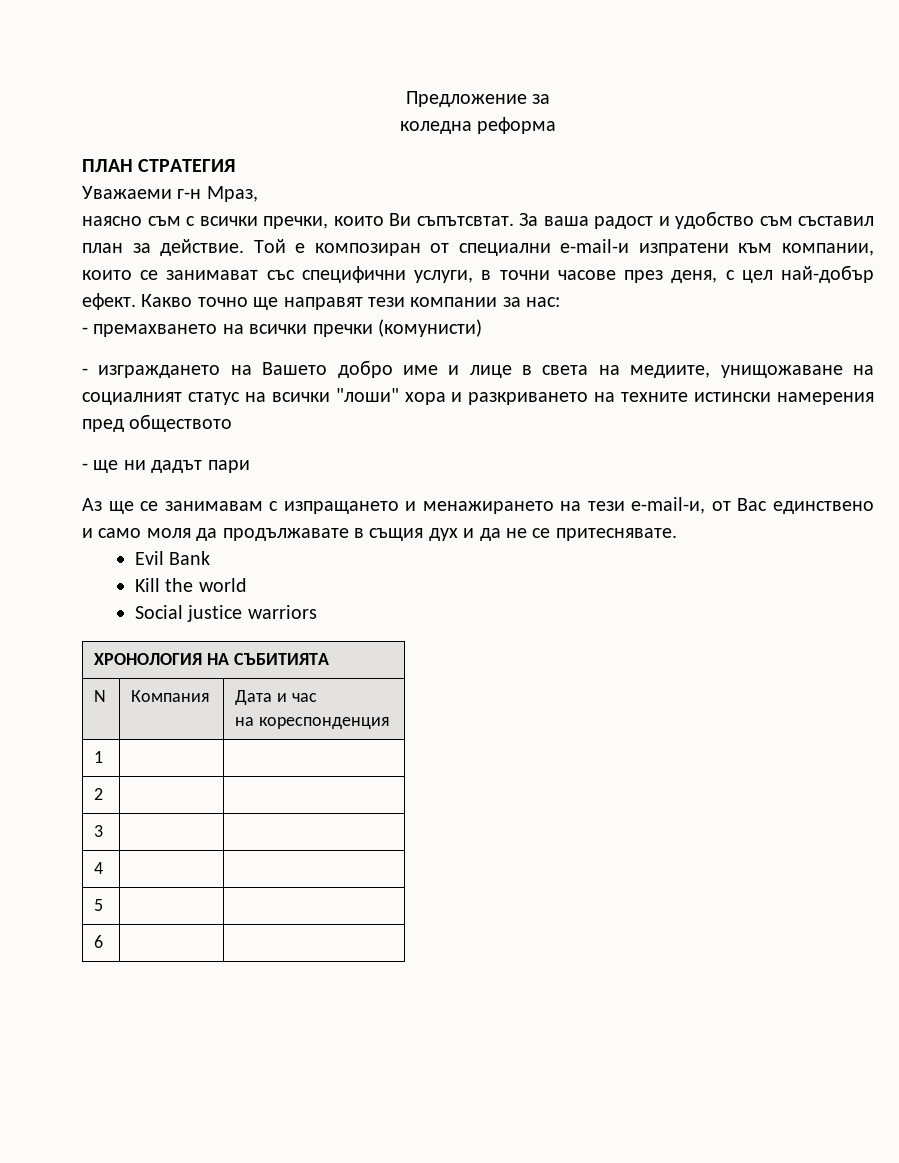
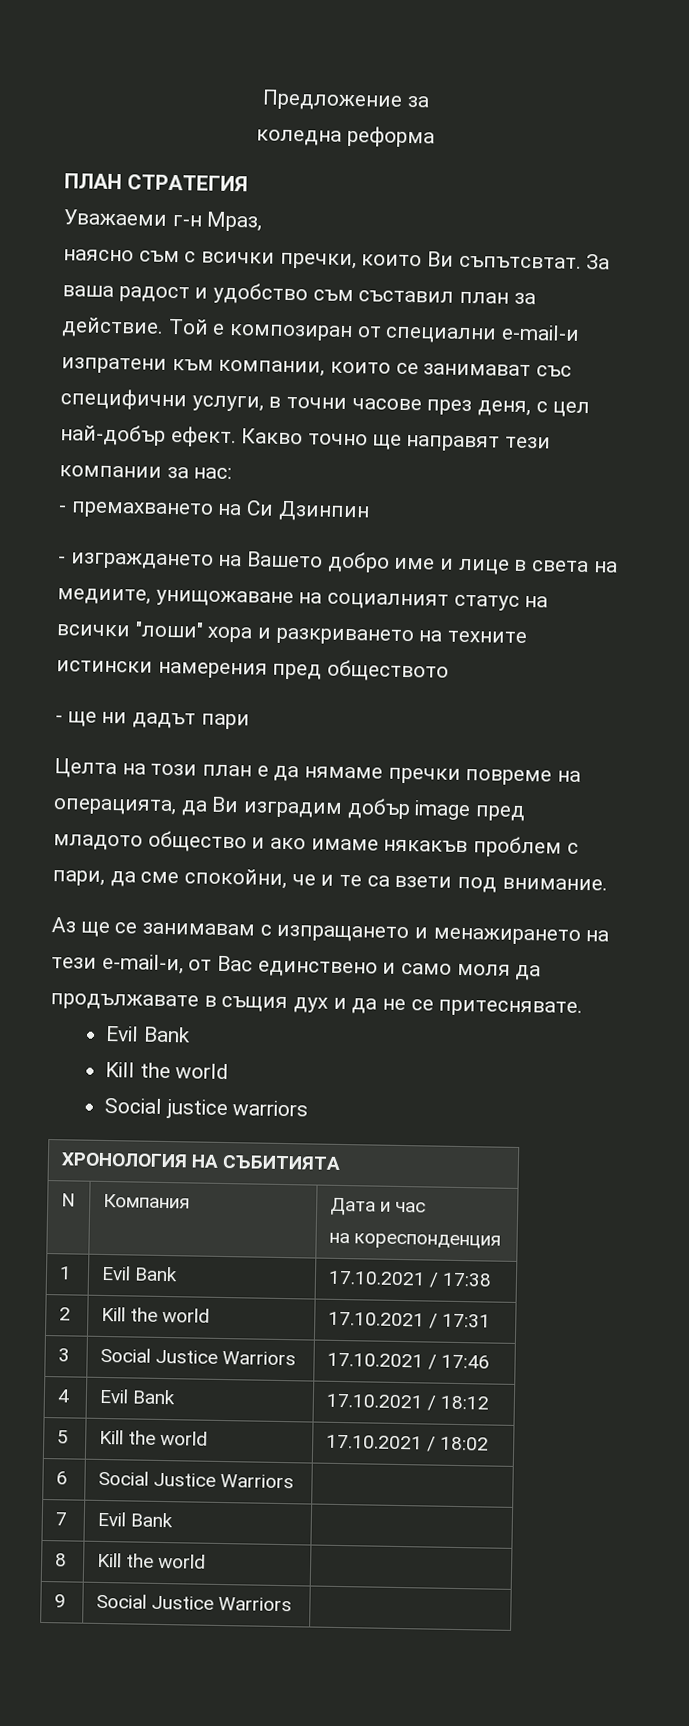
[249,319,482,337] всички пречки (комунисти) -> [246,500,370,522] Си Дзинпин
(250, 466) none -> [54,758,582,786] [53,796,526,822] [53,830,579,858] [52,868,608,893] // Целта на този план е да нямаме пречки повреме на операцията, да Ви изградим добър image пред младото общество и ако имаме някакъв проблем с пари, да сме спокойни, че и те са взети под внимание.
[94,788,104,800] [94,825,104,837] [94,862,104,874] [94,899,104,911] [94,935,104,948] | // 2 | | // 3 | | // 4 | | // 5 | | // 6 | -> [100,1265,178,1282] [327,1270,493,1288] [58,1307,71,1321] [100,1306,211,1323] [327,1311,492,1329] [57,1348,70,1362] [99,1347,297,1366] [326,1352,491,1370] [56,1389,70,1403] [98,1388,176,1405] [325,1393,490,1411] [56,1430,69,1444] [98,1429,209,1446] [325,1434,490,1452] [55,1471,68,1485] [97,1470,295,1489] [54,1512,67,1526] [96,1511,173,1528] [54,1553,67,1567] [96,1552,207,1569] [53,1594,66,1608] [95,1593,293,1612] Evil Bank | 17.10.2021 / 17:38 // 2 | Kill the world | 17.10.2021 / 17:31 // 3 | Social Justice Warriors | 17.10.2021 / 17:46 // 4 | Evil Bank | 17.10.2021 / 18:12 // 5 | Kill the world | 17.10.2021 / 18:02 // 6 | Social Justice Warriors | // 7 | Evil Bank | // 8 | Kill the world | // 9 | Social Justice Warriors

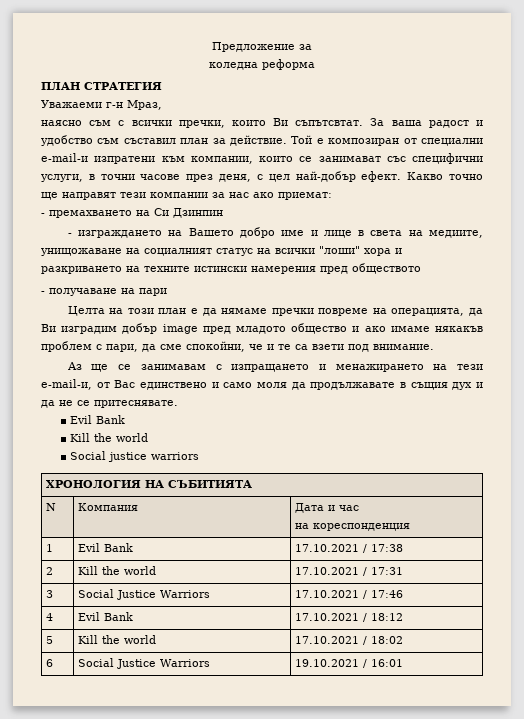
[193,467,233,480] нас: -> [229,192,332,200] нас ако приемат:
[67,711,197,729] ще ни дадът -> [49,288,135,296] получаване на
[54,1512,67,1526] [96,1511,173,1528] [54,1553,67,1567] [96,1552,207,1569] [53,1594,66,1608] [95,1593,293,1612] // 7 | Evil Bank | // 8 | Kill the world | // 9 | Social Justice Warriors | -> [295,659,404,668] 19.10.2021 / 16:01

